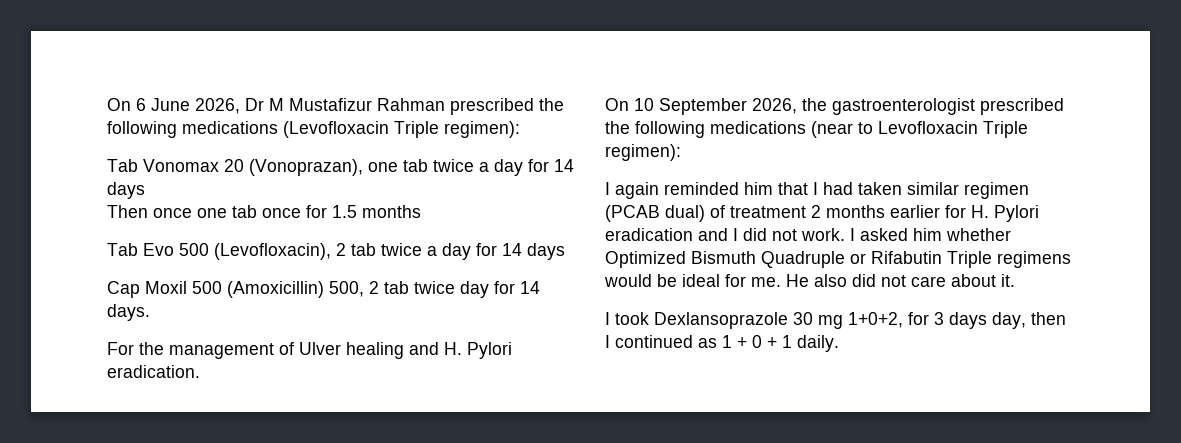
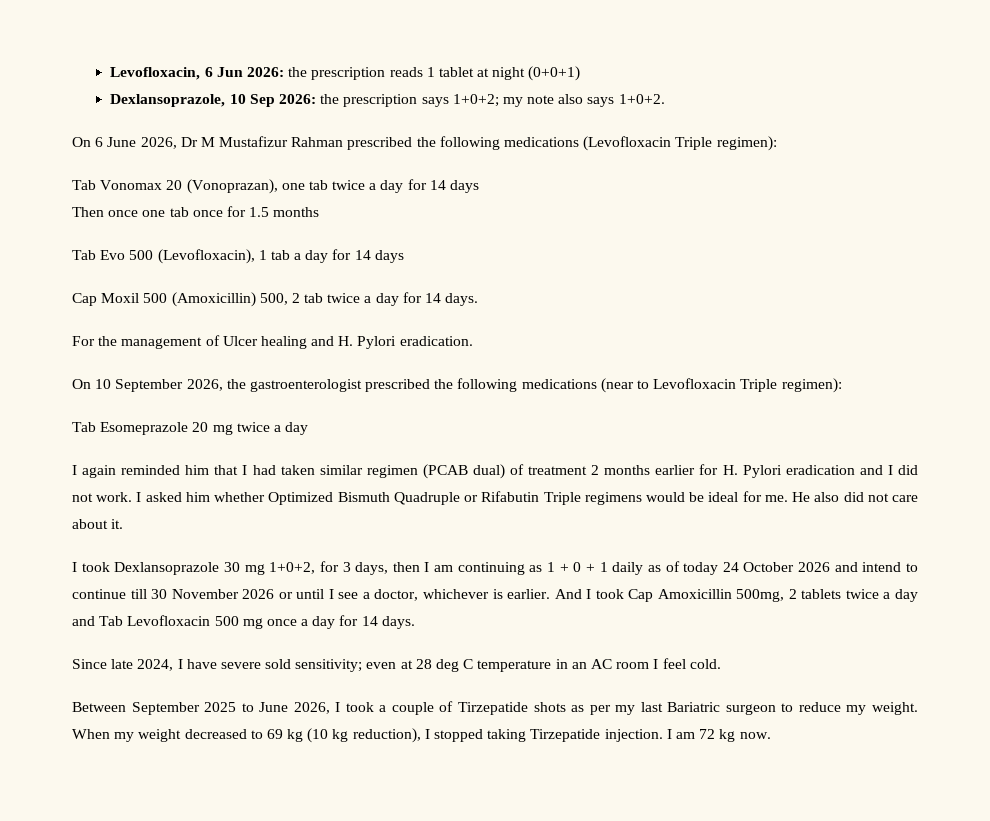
(107, 104) none -> [110,66,581,81] [110,94,665,107] Levofloxacin, 6 Jun 2026: the prescription reads 1 tablet at night (0+0+1) // Dexlansoprazole, 10 Sep 2026: the prescription says 1+0+2; my note also says 1+0+2. //
[336,243,422,256] 2 tab twice -> [258,250,290,260] 1 tab
(455, 287) none -> [364,296,372,303] a
[299,342,341,355] Ulver -> [222,336,258,346] Ulcer
(681, 152) none -> [72,422,309,435] // Tab Esomeprazole 20 mg twice a day
[949,312,1066,329] [605,335,693,348] days day, then I continued -> [355,562,525,575] days, then I am continuing
[797,335,839,352] daily. -> [612,561,918,575] [72,589,918,602] [72,615,415,629] [72,658,721,672] [72,701,918,715] [72,728,771,743] daily as of today 24 October 2026 and intend to continue till 30 November 2026 or until I see a doctor, whichever is earlier. And I took Cap Amoxicillin 500mg, 2 tablets twice a day and Tab Levofloxacin 500 mg once a day for 14 days. // Since late 2024, I have severe sold sensitivity; even at 28 deg C temperature in an AC room I feel cold. // Between September 2025 to June 2026, I took a couple of Tirzepatide shots as per my last Bariatric surgeon to reduce my weight. When my weight decreased to 69 kg (10 kg reduction), I stopped taking Tirzepatide injection. I am 72 kg now.

